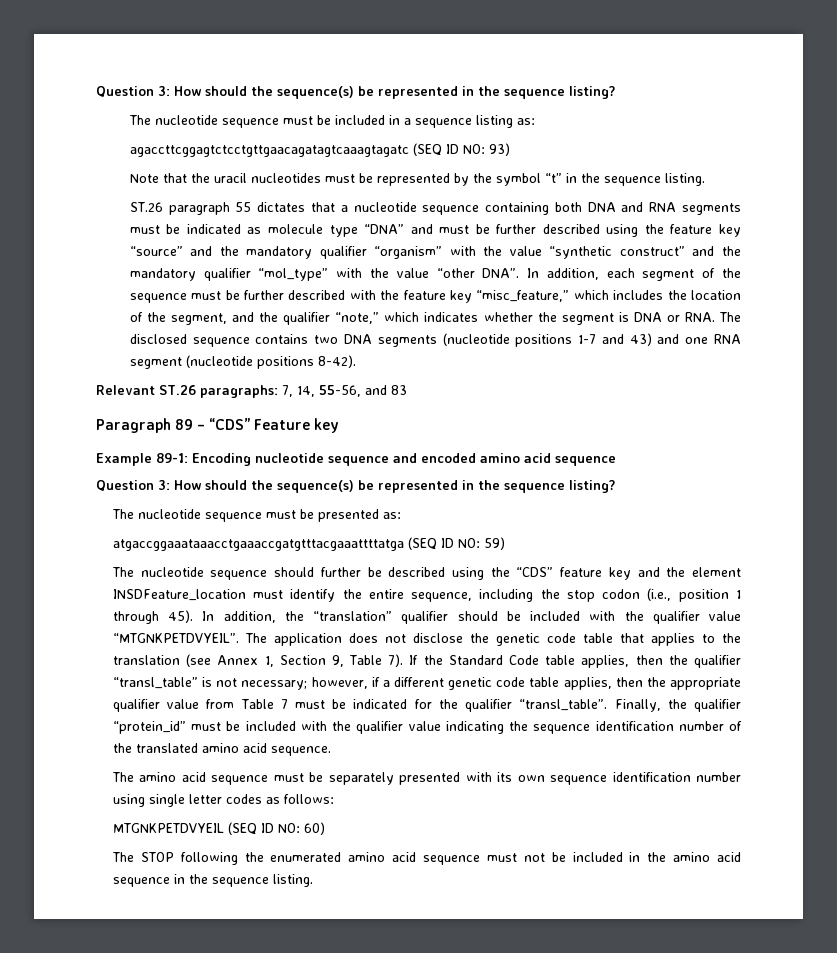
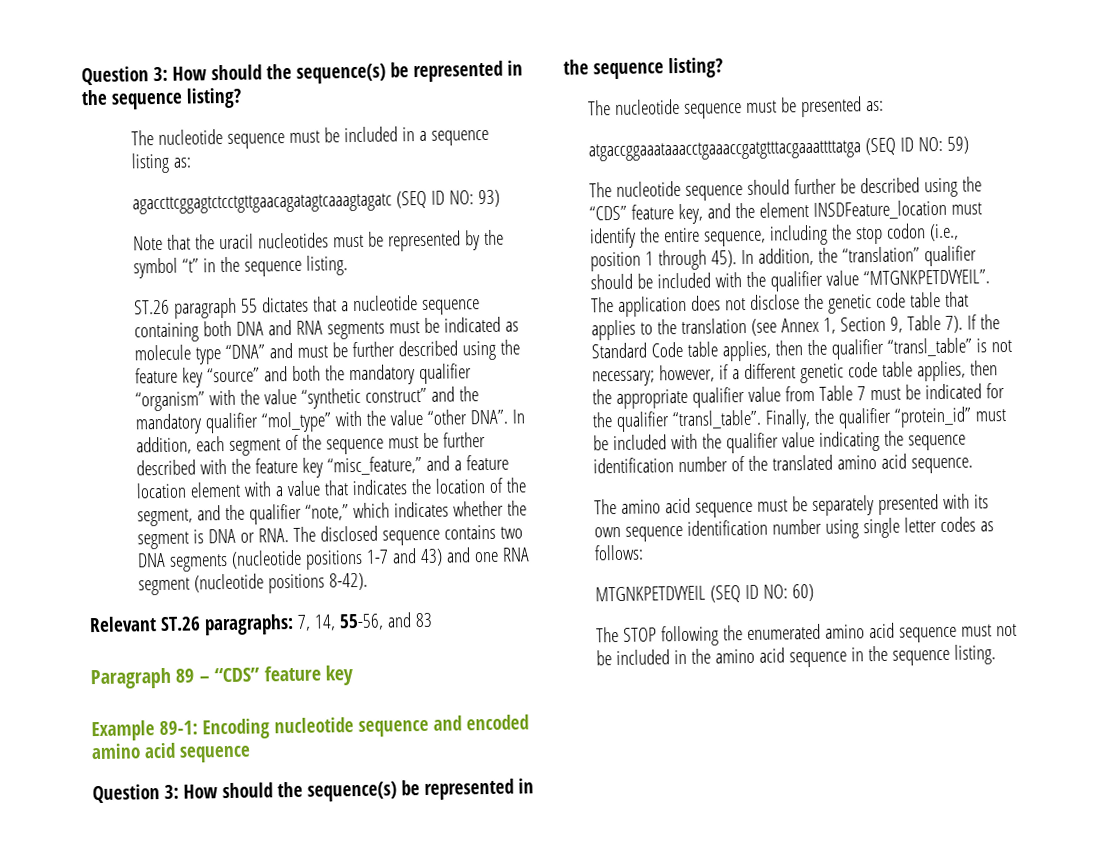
(213, 251) none -> [291,365,321,381] both
[573,290,664,300] which includes -> [425,454,509,471] [135,479,408,499] and a feature location element with a value that indicates
[254,419,311,430] Feature -> [263,665,321,682] feature
[608,567,631,580] key -> [678,203,704,225] key,

